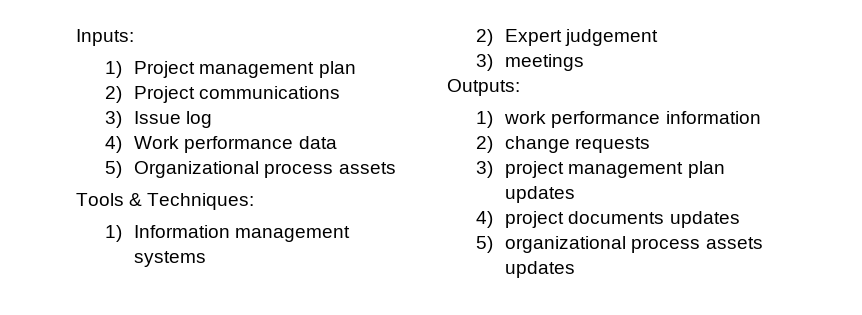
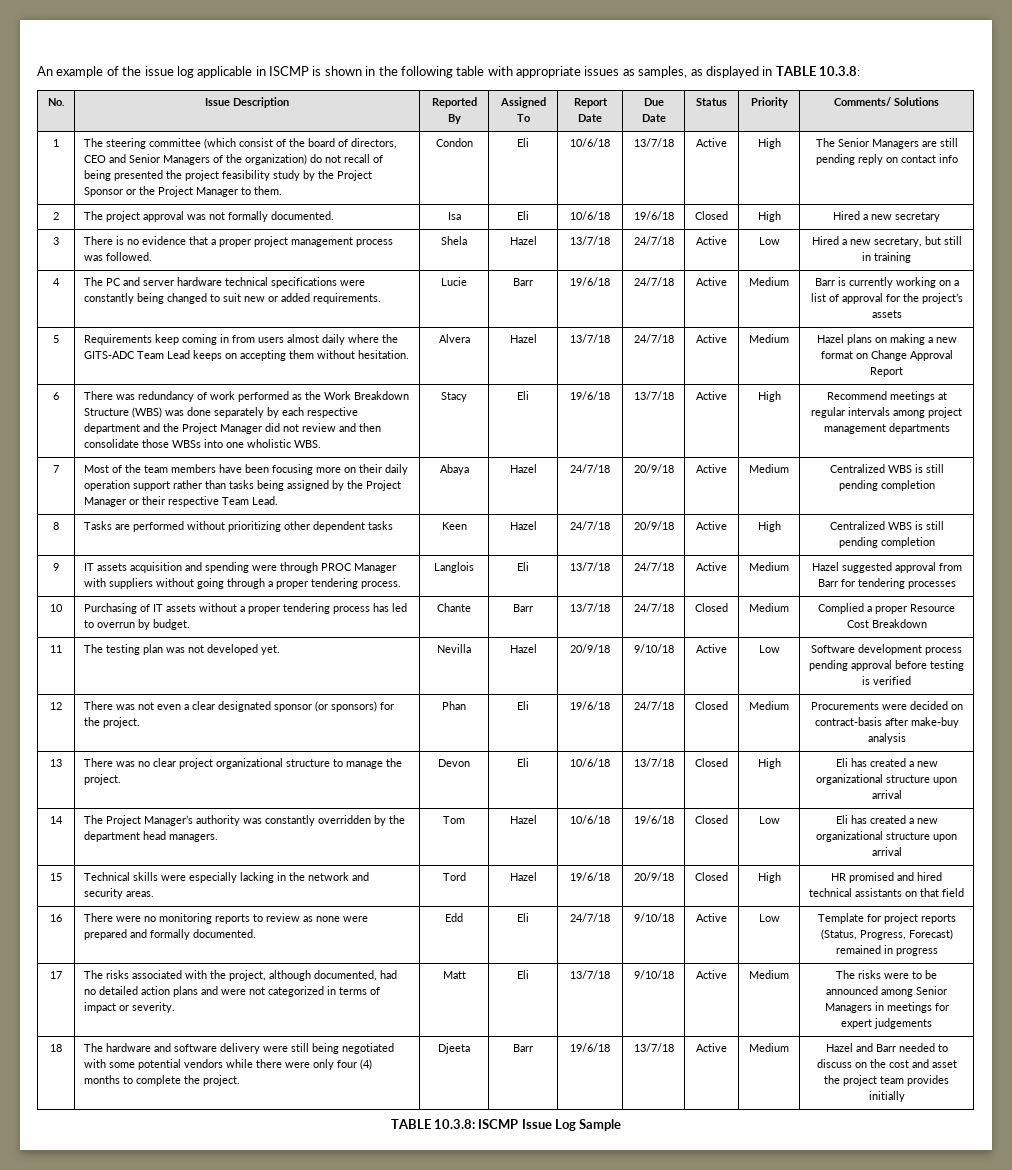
[76,29,134,46] [105,61,356,78] [105,86,341,103] [105,111,213,128] [105,136,337,153] [105,161,396,178] [76,193,255,210] [105,225,351,242] [134,251,207,267] [476,29,659,46] [476,54,585,71] [447,79,520,96] [476,111,761,128] [476,136,651,153] [476,161,725,178] [505,186,576,203] [476,211,740,228] [476,236,763,253] [505,261,576,278] Inputs: // 1) Project management plan // 2) Project communications // 3) Issue log // 4) Work performance data // 5) Organizational process assets // Tools & Techniques: // 1) Information management systems // 2) Expert judgement // 3) meetings // Outputs: // 1) work performance information // 2) change requests // 3) project management plan updates // 4) project documents updates // 5) organizational process assets updates -> [37,66,860,78] [47,98,65,106] [205,97,289,108] [431,97,477,108] [447,114,461,124] [499,97,546,108] [516,114,530,122] [573,98,608,108] [578,114,602,122] [643,98,664,106] [641,114,666,122] [696,98,727,106] [750,97,788,108] [834,97,939,106] [53,139,59,147] [83,138,397,149] [83,154,383,165] [83,170,372,181] [83,186,282,197] [435,138,473,147] [517,138,529,147] [570,138,610,147] [633,138,674,147] [696,138,727,147] [757,138,781,149] [815,138,958,149] [815,154,958,165] [53,212,59,220] [83,211,334,222] [447,212,461,220] [517,211,529,220] [570,211,610,220] [633,211,674,220] [695,211,728,220] [757,211,781,222] [833,211,940,222] [53,237,59,245] [83,236,393,247] [83,252,152,261] [441,236,467,245] [509,236,537,245] [570,236,610,245] [633,236,674,245] [696,236,727,245] [758,237,780,245] [811,236,962,247] [862,252,911,263] [53,278,60,286] [83,277,365,288] [83,293,381,304] [441,277,467,286] [513,278,533,286] [570,277,610,286] [633,277,674,286] [696,277,727,286] [749,277,789,286] [814,277,959,288] [810,293,963,304] [871,310,902,318] [53,335,59,343] [83,334,398,345] [83,350,409,361] [438,334,470,343] [509,334,537,343] [570,334,610,343] [633,334,674,343] [696,334,727,343] [749,334,789,343] [816,334,957,345] [820,350,953,361] [870,367,903,377] [53,392,59,400] [83,391,409,402] [83,407,358,418] [83,423,381,434] [83,439,321,448] [441,392,467,402] [517,391,529,400] [570,391,610,400] [633,391,674,400] [696,391,727,400] [757,391,781,402] [826,391,947,402] [811,407,962,418] [823,423,950,434] [53,465,59,473] [83,464,408,475] [83,480,401,491] [83,496,278,507] [439,464,469,475] [509,464,537,473] [570,464,610,473] [633,464,674,473] [696,464,727,473] [749,464,789,473] [829,464,944,473] [838,480,935,491] [53,522,59,530] [83,521,393,532] [441,522,467,530] [509,521,537,530] [570,521,610,530] [633,521,674,530] [696,521,727,530] [757,521,781,532] [829,521,944,530] [838,537,935,548] [53,563,59,571] [83,562,396,573] [83,578,401,589] [434,562,474,573] [517,562,529,571] [570,562,610,571] [633,562,674,571] [696,562,727,571] [749,562,789,571] [811,562,962,573] [817,578,956,589] [50,604,63,612] [83,603,407,614] [83,619,190,630] [437,603,471,612] [513,604,533,612] [570,603,610,612] [633,603,674,612] [695,603,728,612] [749,603,789,612] [818,603,955,614] [846,619,927,628] [50,645,62,653] [83,644,280,655] [437,644,471,653] [509,644,537,653] [570,644,610,653] [633,644,674,653] [696,644,727,653] [758,645,780,653] [811,644,962,655] [809,660,964,671] [862,676,911,685] [50,702,62,710] [83,701,394,712] [83,717,140,728] [442,701,466,710] [517,701,529,710] [570,701,610,710] [633,701,674,710] [695,701,728,710] [749,701,789,710] [810,701,963,710] [814,717,959,728] [867,733,906,744] [50,759,62,767] [83,758,402,769] [83,774,121,785] [438,759,470,767] [517,758,529,767] [570,758,610,767] [633,758,674,767] [695,758,728,767] [757,758,781,769] [835,758,938,767] [816,774,957,785] [871,790,902,799] [50,816,63,824] [83,815,405,826] [83,831,218,842] [443,816,465,824] [509,815,537,824] [570,815,610,824] [633,815,674,824] [695,815,728,824] [758,816,780,824] [835,815,938,824] [816,831,957,842] [871,847,902,856] [50,873,62,881] [83,872,369,883] [83,888,154,899] [442,872,466,881] [509,872,537,881] [570,872,610,881] [633,872,674,881] [695,872,728,881] [757,872,781,883] [831,872,942,883] [809,888,964,897] [50,914,62,922] [83,913,368,924] [83,929,256,940] [445,913,463,922] [517,913,529,922] [570,913,610,922] [633,913,674,922] [696,913,727,922] [758,914,780,922] [817,913,956,924] [820,929,953,940] [835,945,938,956] [50,971,62,979] [83,970,397,981] [83,986,380,997] [83,1002,175,1013] [442,971,466,979] [517,970,529,979] [570,970,610,979] [633,970,674,979] [696,970,727,979] [749,970,789,979] [836,970,937,979] [826,986,947,997] [824,1002,949,1013] [841,1018,932,1029] [50,1044,62,1052] [83,1043,394,1054] [83,1059,372,1070] [83,1075,240,1086] [438,1043,470,1054] [513,1044,533,1052] [570,1043,610,1052] [633,1043,674,1052] [696,1043,727,1052] [749,1043,789,1052] [825,1043,948,1052] [816,1059,957,1068] [824,1075,949,1086] [868,1091,905,1102] [390,1119,622,1131] An example of the issue log applicable in ISCMP is shown in the following table with appropriate issues as samples, as displayed in TABLE 10.3.8: // No. | Issue Description | Reported By | Assigned To | Report Date | Due Date | Status | Priority | Comments/ Solutions // 1 | The steering committee (which consist of the board of directors, CEO and Senior Managers of the organization) do not recall of being presented the project feasibility study by the Project Sponsor or the Project Manager to them. | Condon | Eli | 10/6/18 | 13/7/18 | Active | High | The Senior Managers are still pending reply on contact info // 2 | The project approval was not formally documented. | Isa | Eli | 10/6/18 | 19/6/18 | Closed | High | Hired a new secretary // 3 | There is no evidence that a proper project management process was followed. | Shela | Hazel | 13/7/18 | 24/7/18 | Active | Low | Hired a new secretary, but still in training // 4 | The PC and server hardware technical specifications were constantly being changed to suit new or added requirements. | Lucie | Barr | 19/6/18 | 24/7/18 | Active | Medium | Barr is currently working on a list of approval for the project’s assets // 5 | Requirements keep coming in from users almost daily where the GITS-ADC Team Lead keeps on accepting them without hesitation. | Alvera | Hazel | 13/7/18 | 24/7/18 | Active | Medium | Hazel plans on making a new format on Change Approval Report // 6 | There was redundancy of work performed as the Work Breakdown Structure (WBS) was done separately by each respective department and the Project Manager did not review and then consolidate those WBSs into one wholistic WBS. | Stacy | Eli | 19/6/18 | 13/7/18 | Active | High | Recommend meetings at regular intervals among project management departments // 7 | Most of the team members have been focusing more on their daily operation support rather than tasks being assigned by the Project Manager or their respective Team Lead. | Abaya | Hazel | 24/7/18 | 20/9/18 | Active | Medium | Centralized WBS is still pending completion // 8 | Tasks are performed without prioritizing other dependent tasks | Keen | Hazel | 24/7/18 | 20/9/18 | Active | High | Centralized WBS is still pending completion // 9 | IT assets acquisition and spending were through PROC Manager with suppliers without going through a proper tendering process. | Langlois | Eli | 13/7/18 | 24/7/18 | Active | Medium | Hazel suggested approval from Barr for tendering processes // 10 | Purchasing of IT assets without a proper tendering process has led to overrun by budget. | Chante | Barr | 13/7/18 | 24/7/18 | Closed | Medium | Complied a proper Resource Cost Breakdown // 11 | The testing plan was not developed yet. | Nevilla | Hazel | 20/9/18 | 9/10/18 | Active | Low | Software development process pending approval before testing is verified // 12 | There was not even a clear designated sponsor (or sponsors) for the project. | Phan | Eli | 19/6/18 | 24/7/18 | Closed | Medium | Procurements were decided on contract-basis after make-buy analysis // 13 | There was no clear project organizational structure to manage the project. | Devon | Eli | 10/6/18 | 13/7/18 | Closed | High | Eli has created a new organizational structure upon arrival // 14 | The Project Manager’s authority was constantly overridden by the department head managers. | Tom | Hazel | 10/6/18 | 19/6/18 | Closed | Low | Eli has created a new organizational structure upon arrival // 15 | Technical skills were especially lacking in the network and security areas. | Tord | Hazel | 19/6/18 | 20/9/18 | Closed | High | HR promised and hired technical assistants on that field // 16 | There were no monitoring reports to review as none were prepared and formally documented. | Edd | Eli | 24/7/18 | 9/10/18 | Active | Low | Template for project reports (Status, Progress, Forecast) remained in progress // 17 | The risks associated with the project, although documented, had no detailed action plans and were not categorized in terms of impact or severity. | Matt | Eli | 13/7/18 | 9/10/18 | Active | Medium | The risks were to be announced among Senior Managers in meetings for expert judgements // 18 | The hardware and software delivery were still being negotiated with some potential vendors while there were only four (4) months to complete the project. | Djeeta | Barr | 19/6/18 | 13/7/18 | Active | Medium | Hazel and Barr needed to discuss on the cost and asset the project team provides initially // TABLE 10.3.8: ISCMP Issue Log Sample

